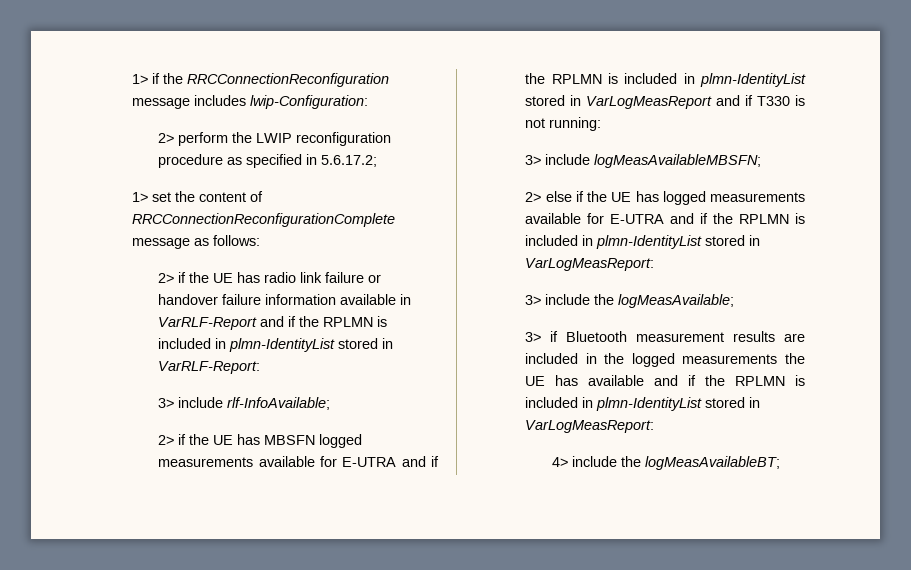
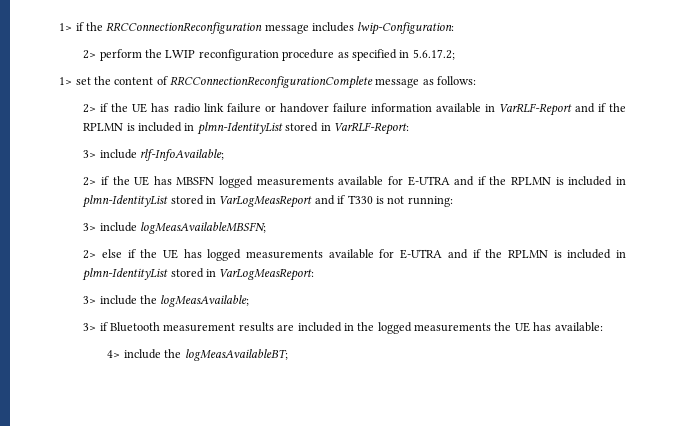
[588,375,805,386] [525,397,761,411] [525,420,655,433] available and if the RPLMN is included in plmn-IdentityList stored in VarLogMeasReport: -> [554,322,603,332] available:

